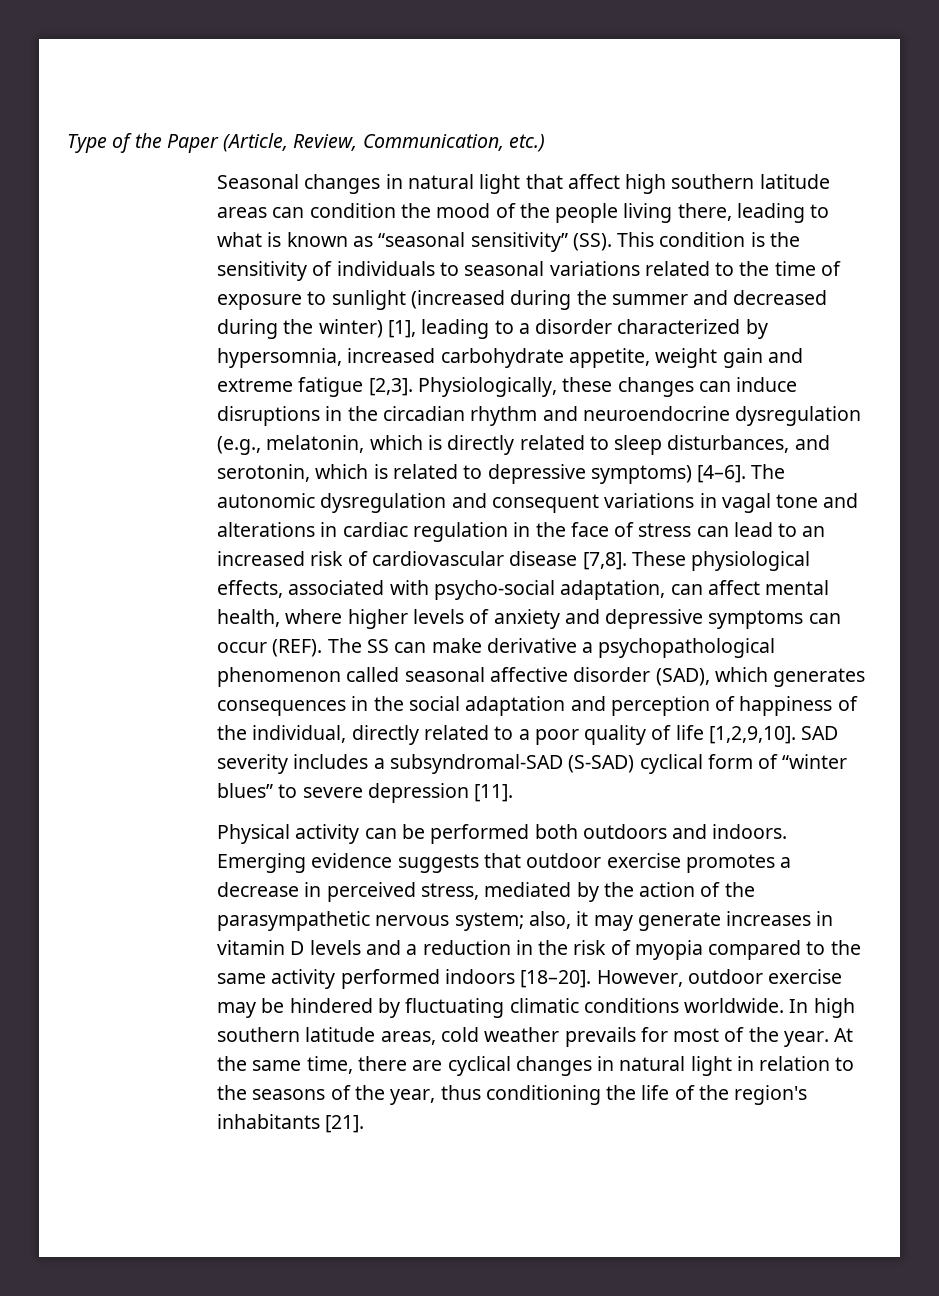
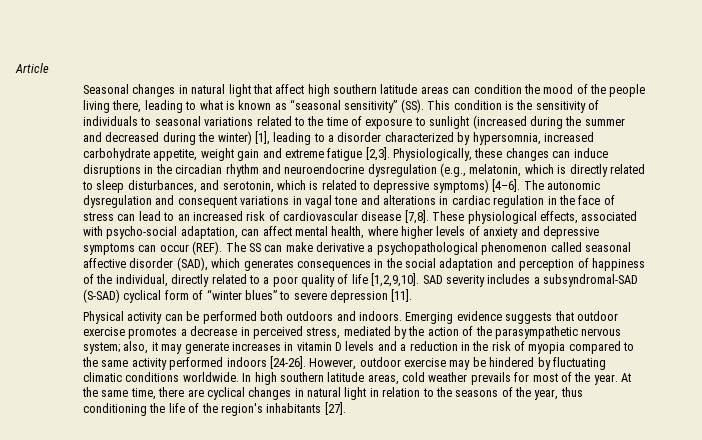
[67,133,545,153] Type of the Paper (Article, Review, Communication, etc.) -> [15,63,49,73] Article
[520,970,592,988] [18–20]. -> [269,356,306,369] [24-26].
[325,1115,365,1133] [21]. -> [324,402,346,415] [27].

